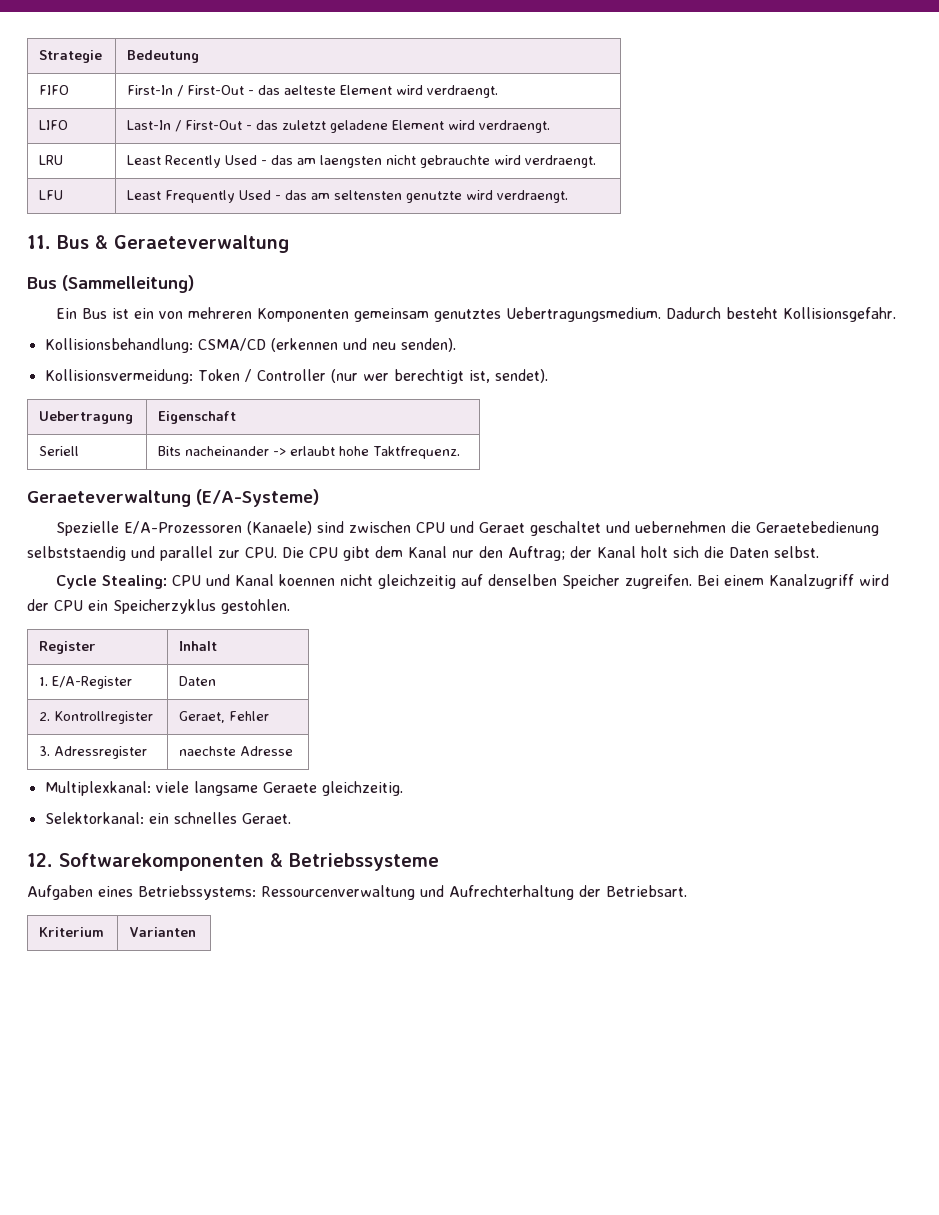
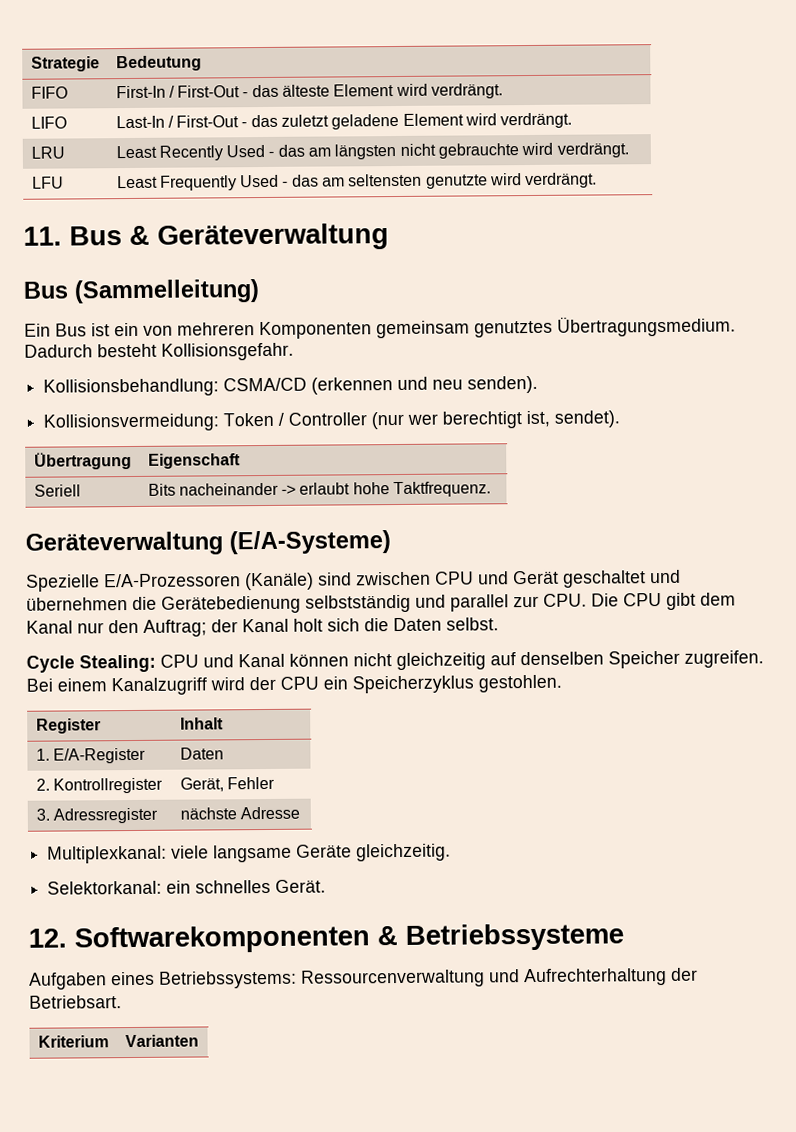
[284,85,499,98] aelteste Element wird verdraengt. -> [282,83,504,99] älteste Element wird verdrängt.
[479,120,551,133] verdraengt. -> [500,112,573,129] verdrängt.
[320,155,383,168] laengsten -> [334,143,397,160] längsten
[525,155,597,168] verdraengt. -> [556,142,629,158] verdrängt.
[497,190,569,203] verdraengt. -> [525,172,598,189] verdrängt.
[114,235,289,253] Geraeteverwaltung -> [157,223,389,251] Geräteverwaltung
[505,307,661,322] Uebertragungsmedium. -> [557,315,736,337] Übertragungsmedium.
[39,411,134,424] Uebertragung -> [33,451,132,470] Übertragung
[27,490,191,507] Geraeteverwaltung -> [25,531,223,556] Geräteverwaltung
[246,521,312,535] (Kanaele) -> [245,572,314,591] (Kanäle)
[478,522,525,533] Geraet -> [513,570,559,585] Gerät
[634,521,879,536] [27,546,126,561] uebernehmen die Geraetebedienung selbststaendig -> [26,594,411,614] übernehmen die Gerätebedienung selbstständig
[278,574,335,586] koennen -> [289,653,349,667] können
[179,711,226,723] Geraet, -> [179,777,224,792] Gerät,
[179,746,237,756] naechste -> [179,807,237,820] nächste
[262,782,317,793] Geraete -> [296,844,353,858] Geräte
[241,813,291,824] Geraet. -> [275,879,327,893] Gerät.

